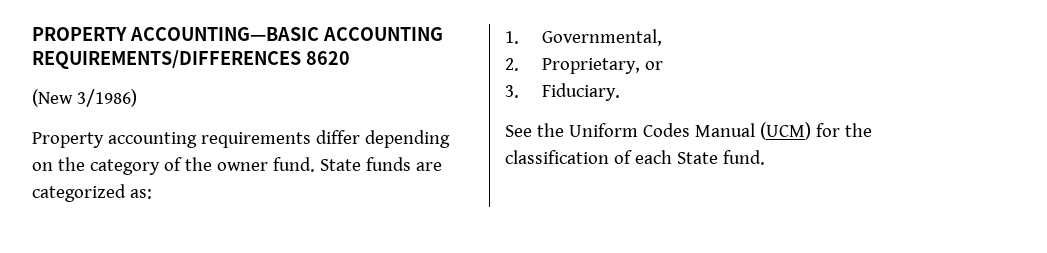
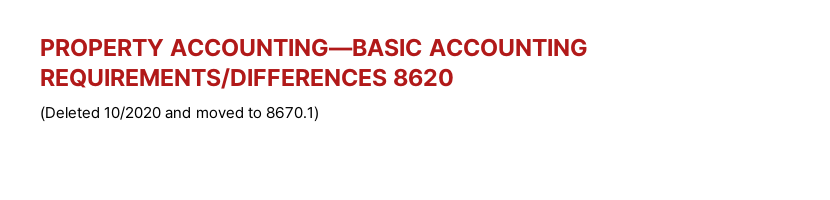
[32,89,137,107] [32,130,450,148] [32,157,442,175] [32,184,152,202] [505,29,662,46] [505,58,663,74] [505,83,620,101] [505,122,872,140] [505,150,765,165] (New 3/1986) // Property accounting requirements differ depending on the category of the owner fund. State funds are categorized as: // 1. Governmental, // 2. Proprietary, or // 3. Fiduciary. // See the Uniform Codes Manual (UCM) for the classification of each State fund. -> [40,106,319,122] (Deleted 10/2020 and moved to 8670.1)

